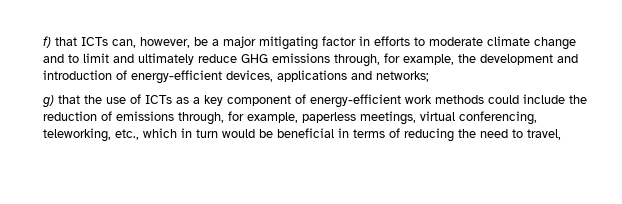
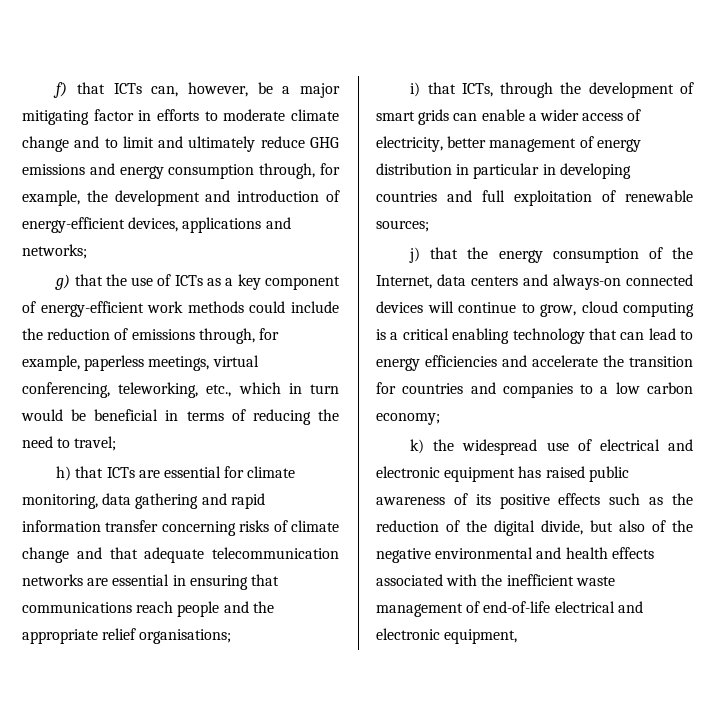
(330, 58) none -> [89,163,255,179] and energy consumption
[527,129,561,140] travel, -> [74,436,117,451] [56,466,296,481] [22,493,265,509] [22,520,339,536] [22,547,339,563] [22,574,279,590] [22,601,274,617] [22,628,232,644] [410,82,694,98] [376,109,642,125] [376,136,641,152] [376,163,631,179] [376,190,693,206] [376,220,429,232] [409,247,693,263] [376,274,693,290] [376,301,694,317] [376,328,693,344] [376,355,693,371] [376,382,693,398] [376,413,440,425] [410,439,693,455] [376,466,629,482] [376,493,693,509] [376,520,693,536] [376,547,654,563] [376,574,615,586] [376,601,643,617] [376,628,518,644] travel; // h) that ICTs are essential for climate monitoring, data gathering and rapid information transfer concerning risks of climate change and that adequate telecommunication networks are essential in ensuring that communications reach people and the appropriate relief organisations; // i) that ICTs, through the development of smart grids can enable a wider access of electricity, better management of energy distribution in particular in developing countries and full exploitation of renewable sources; // j) that the energy consumption of the Internet, data centers and always-on connected devices will continue to grow, cloud computing is a critical enabling technology that can lead to energy efficiencies and accelerate the transition for countries and companies to a low carbon economy; // k) the widespread use of electrical and electronic equipment has raised public awareness of its positive effects such as the reduction of the digital divide, but also of the negative environmental and health effects associated with the inefficient waste management of end-of-life electrical and electronic equipment,

